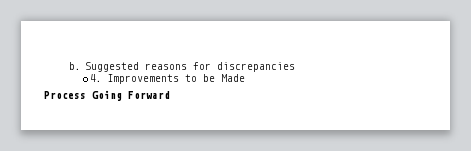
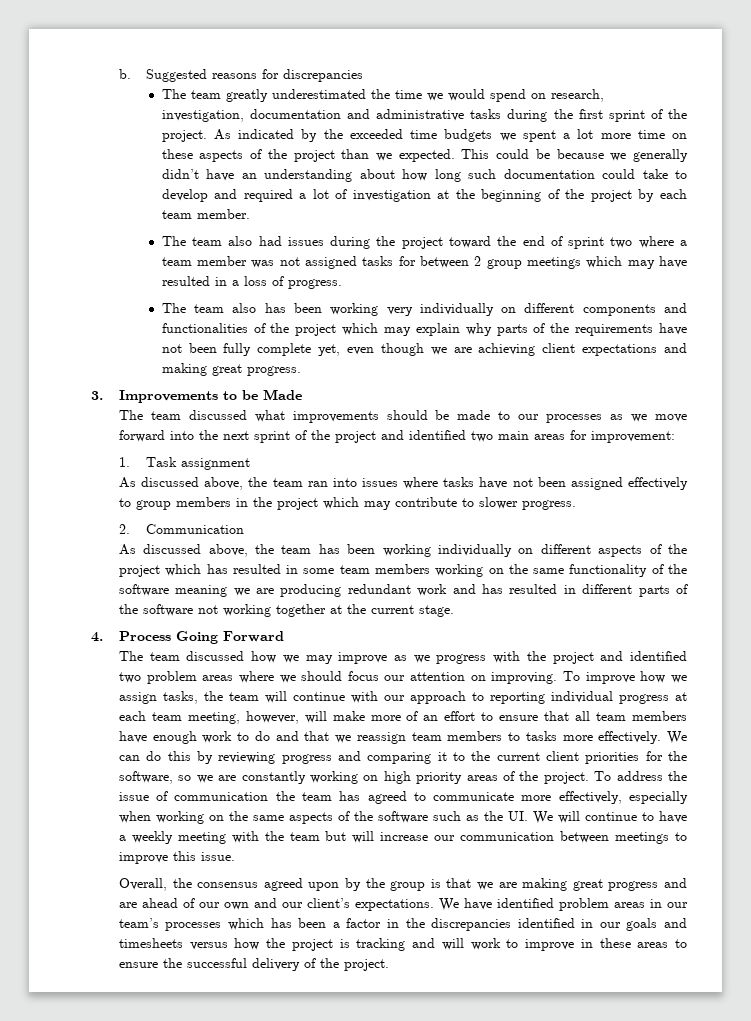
[90,74,245,84] [44,90,170,101] 4. Improvements to be Made // Process Going Forward -> [161,89,604,102] [161,109,687,122] [161,129,687,142] [161,149,688,162] [161,169,688,182] [161,189,687,202] [161,209,250,219] [161,236,687,249] [161,256,687,269] [161,276,342,289] [161,303,687,316] [161,323,687,336] [161,343,687,356] [161,363,301,376] [91,389,302,403] [118,410,687,423] [118,430,675,443] [118,457,251,470] [118,477,688,490] [118,497,576,510] [118,524,245,534] [118,544,687,557] [118,564,688,577] [118,584,688,597] [118,604,454,617] [91,631,284,644] [118,651,687,664] [118,671,688,684] [118,691,688,704] [118,711,688,724] [118,731,687,744] [118,751,687,764] [118,771,687,784] [118,791,688,804] [118,811,687,824] [118,831,687,844] [118,851,235,864] [118,878,687,891] [118,898,689,911] [118,918,687,931] [118,938,687,951] [118,958,389,971] The team greatly underestimated the time we would spend on research, investigation, documentation and administrative tasks during the first sprint of the project. As indicated by the exceeded time budgets we spent a lot more time on these aspects of the project than we expected. This could be because we generally didn’t have an understanding about how long such documentation could take to develop and required a lot of investigation at the beginning of the project by each team member. // The team also had issues during the project toward the end of sprint two where a team member was not assigned tasks for between 2 group meetings which may have resulted in a loss of progress. // The team also has been working very individually on different components and functionalities of the project which may explain why parts of the requirements have not been fully complete yet, even though we are achieving client expectations and making great progress. // 3. Improvements to be Made // The team discussed what improvements should be made to our processes as we move forward into the next sprint of the project and identified two main areas for improvement: // 1. Task assignment // As discussed above, the team ran into issues where tasks have not been assigned effectively to group members in the project which may contribute to slower progress. // 2. Communication // As discussed above, the team has been working individually on different aspects of the project which has resulted in some team members working on the same functionality of the software meaning we are producing redundant work and has resulted in different parts of the software not working together at the current stage. // 4. Process Going Forward // The team discussed how we may improve as we progress with the project and identified two problem areas where we should focus our attention on improving. To improve how we assign tasks, the team will continue with our approach to reporting individual progress at each team meeting, however, will make more of an effort to ensure that all team members have enough work to do and that we reassign team members to tasks more effectively. We can do this by reviewing progress and comparing it to the current client priorities for the software, so we are constantly working on high priority areas of the project. To address the issue of communication the team has agreed to communicate more effectively, especially when working on the same aspects of the software such as the UI. We will continue to have a weekly meeting with the team but will increase our communication between meetings to improve this issue. // Overall, the consensus agreed upon by the group is that we are making great progress and are ahead of our own and our client’s expectations. We have identified problem areas in our team’s processes which has been a factor in the discrepancies identified in our goals and timesheets versus how the project is tracking and will work to improve in these areas to ensure the successful delivery of the project.

